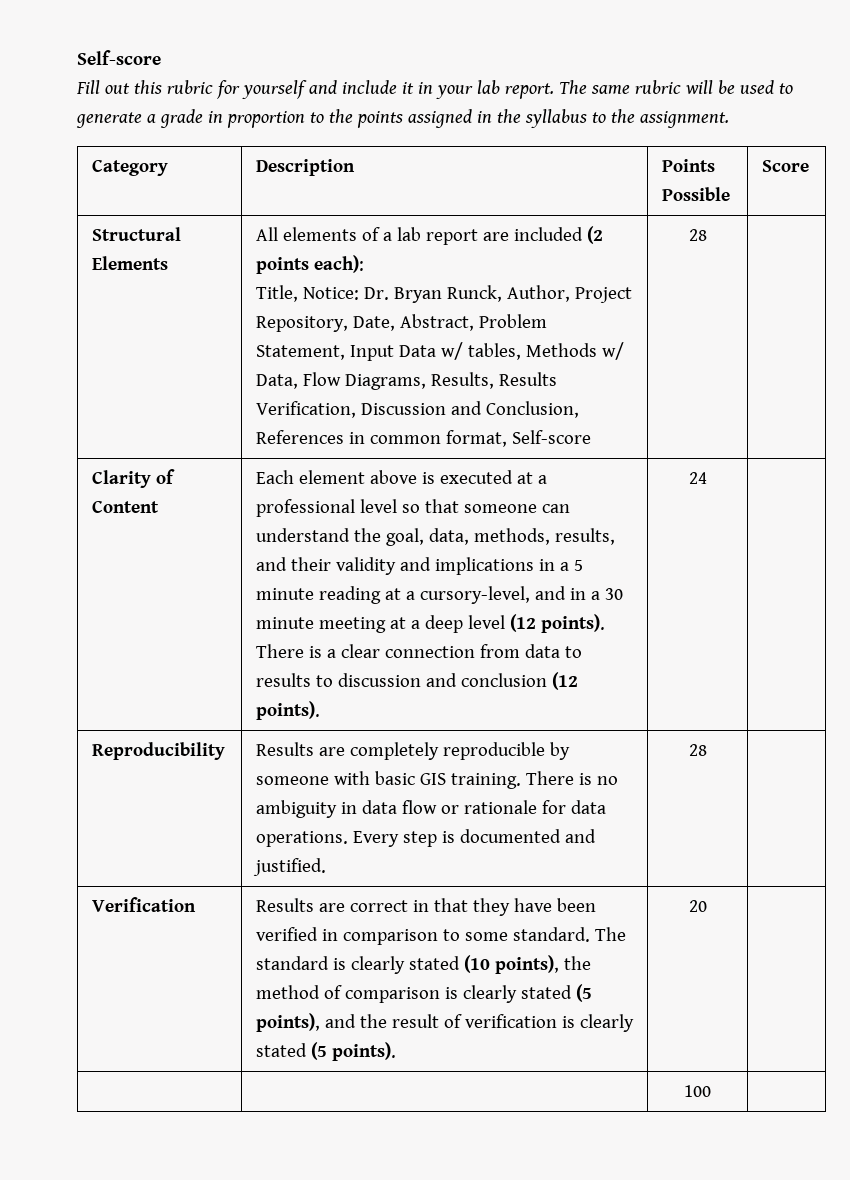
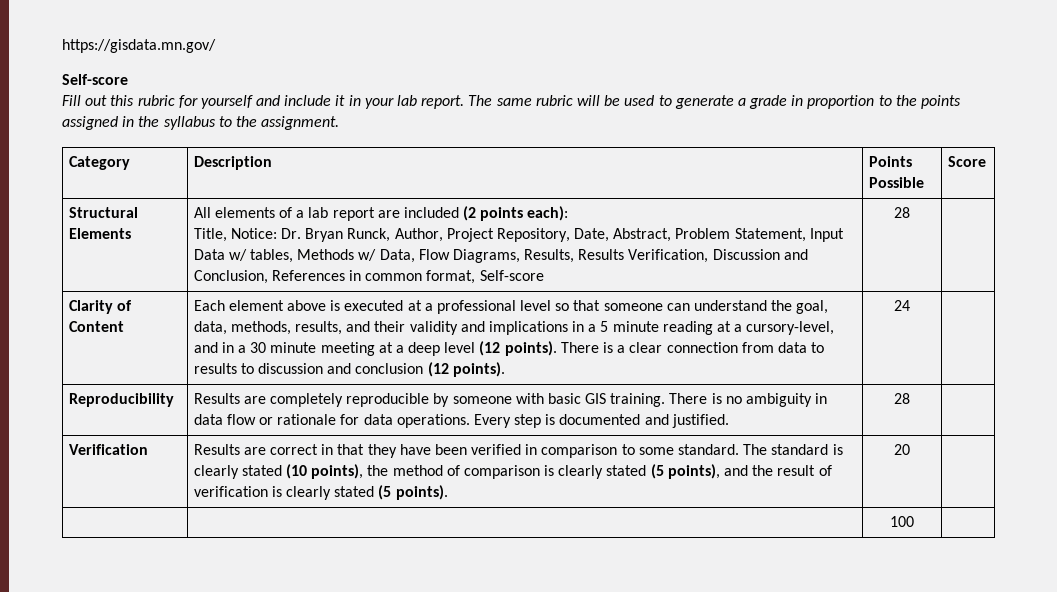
(77, 57) none -> [62,39,216,53] https://gisdata.mn.gov/ //

